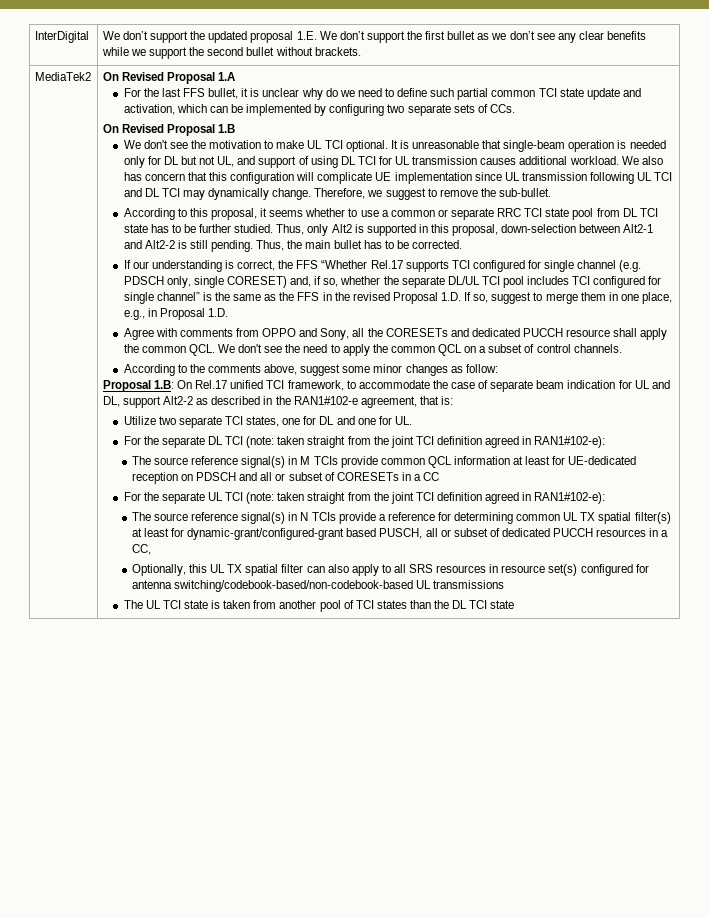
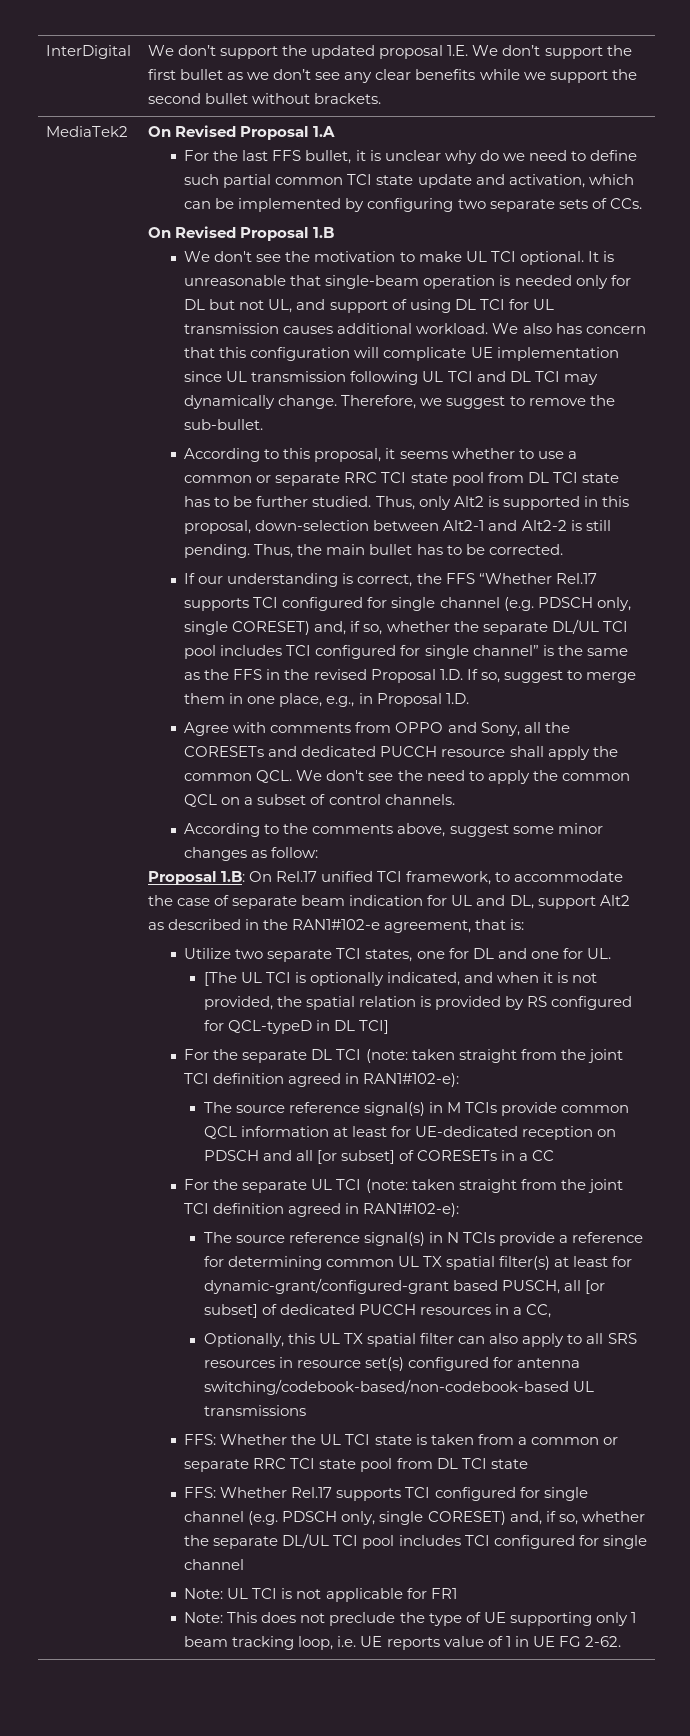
[163,396,194,405] Alt2-2 -> [599,895,630,906] Alt2
(412, 420) none -> [203,972,598,986] [203,996,633,1010] [203,1020,390,1034] // [The UL TCI is optionally indicated, and when it is not provided, the spatial relation is provided by RS configured for QCL-typeD in DL TCI]
[275,472,323,481] or subset -> [317,1150,396,1164] [or subset]
[440,528,488,537] or subset -> [585,1280,606,1294] [203,1304,258,1318] [or subset]
[123,600,143,609] The -> [184,1434,317,1445] FFS: Whether the
[279,600,515,612] another pool of TCI states than the DL TCI state -> [517,1437,618,1445] [184,1458,528,1472] [184,1487,588,1501] [184,1511,645,1525] [184,1533,647,1549] [184,1559,245,1570] [184,1588,457,1602] [184,1612,636,1626] [184,1636,621,1650] a common or separate RRC TCI state pool from DL TCI state // FFS: Whether Rel.17 supports TCI configured for single channel (e.g. PDSCH only, single CORESET) and, if so, whether the separate DL/UL TCI pool includes TCI configured for single channel // Note: UL TCI is not applicable for FR1 // Note: This does not preclude the type of UE supporting only 1 beam tracking loop, i.e. UE reports value of 1 in UE FG 2-62.

